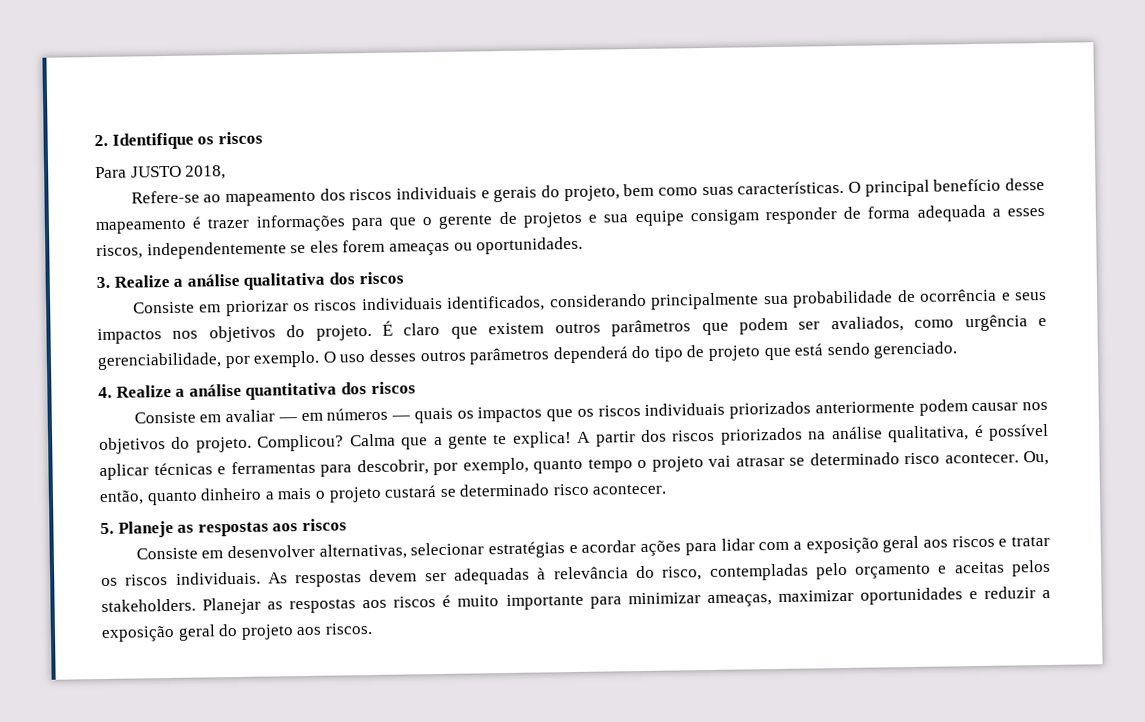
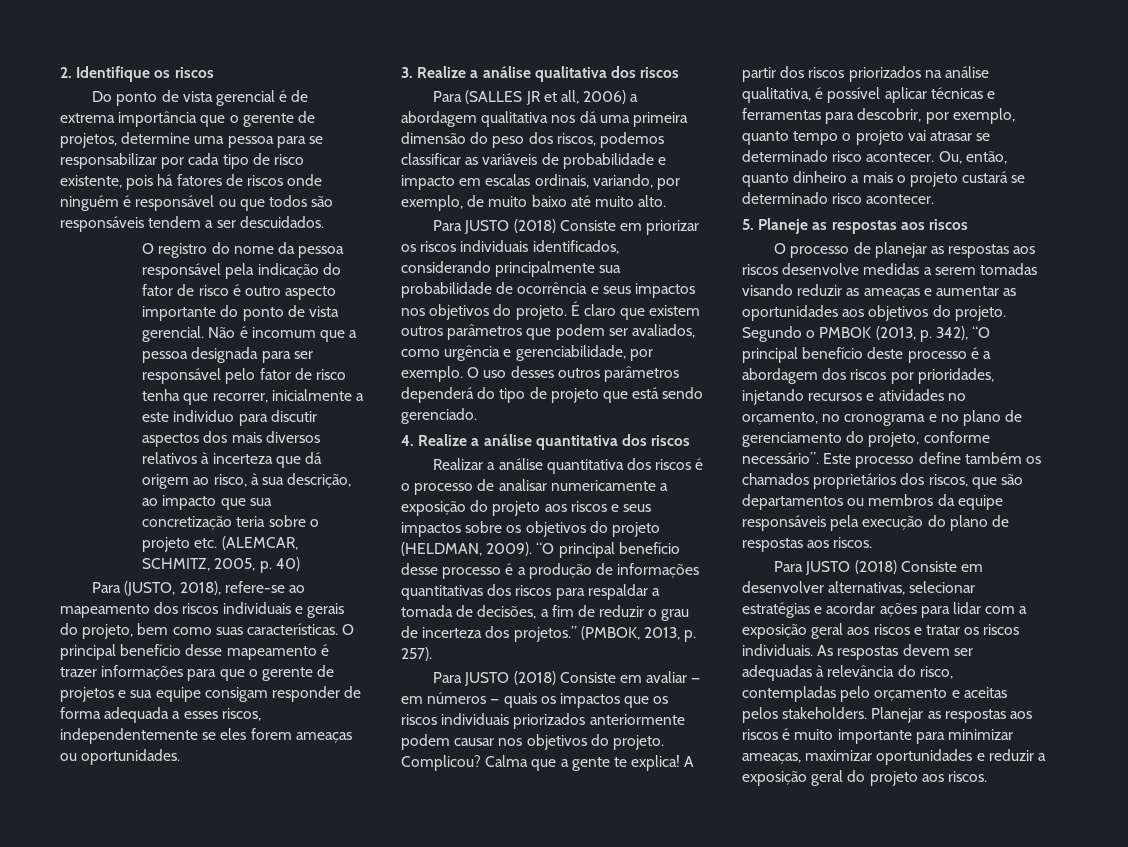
[95,165,227,180] [130,190,200,204] Para JUSTO 2018, // Refere-se -> [92,90,309,106] [60,111,315,127] [60,132,323,148] [60,153,304,169] [60,174,323,190] [60,195,334,211] [60,216,324,232] [142,242,345,258] [142,263,341,279] [142,284,337,300] [142,305,339,321] [142,326,358,342] [142,347,313,363] [142,368,346,384] [142,389,364,405] [142,410,317,426] [142,431,320,447] [142,452,322,468] [142,473,352,489] [142,495,272,510] [142,515,319,530] [142,536,298,552] [142,557,300,573] [92,581,285,596] Do ponto de vista gerencial é de extrema importância que o gerente de projetos, determine uma pessoa para se responsabilizar por cada tipo de risco existente, pois há fatores de riscos onde ninguém é responsável ou que todos são responsáveis tendem a ser descuidados. // O registro do nome da pessoa responsável pela indicação do fator de risco é outro aspecto importante do ponto de vista gerencial. Não é incomum que a pessoa designada para ser responsável pelo fator de risco tenha que recorrer, inicialmente a este individuo para discutir aspectos dos mais diversos relativos à incerteza que dá origem ao risco, à sua descrição, ao impacto que sua concretização teria sobre o projeto etc. (ALEMCAR, SCHMITZ, 2005, p. 40) // Para (JUSTO, 2018), refere-se
(404, 278) none -> [433,90,639,105] [401,111,688,127] [401,132,664,148] [401,153,666,169] [401,174,680,190] [401,195,667,211] [433,219,556,234] Para (SALLES JR et all, 2006) a abordagem qualitativa nos dá uma primeira dimensão do peso dos riscos, podemos classificar as variáveis de probabilidade e impacto em escalas ordinais, variando, por exemplo, de muito baixo até muito alto. // Para JUSTO (2018)
(416, 388) none -> [433,458,704,474] [401,479,668,495] [401,500,652,516] [401,521,660,537] [401,542,680,558] [401,563,700,579] [401,584,660,600] [401,605,690,621] [401,626,697,642] [401,647,432,661] [433,671,556,686] Realizar a análise quantitativa dos riscos é o processo de analisar numericamente a exposição do projeto aos riscos e seus impactos sobre os objetivos do projeto (HELDMAN, 2009). “O principal benefício desse processo é a produção de informações quantitativas dos riscos para respaldar a tomada de decisões, a fim de reduzir o grau de incerteza dos projetos.” (PMBOK, 2013, p. 257). // Para JUSTO (2018)
(347, 525) none -> [774,242,1036,258] [742,263,1037,275] [742,284,1017,299] [742,305,1006,321] [742,326,991,342] [742,347,991,363] [742,368,994,384] [742,389,966,405] [742,410,1023,426] [742,431,990,447] [742,452,1041,468] [742,473,1023,489] [742,494,1003,510] [742,515,1009,531] [742,537,873,552] [774,560,897,575] O processo de planejar as respostas aos riscos desenvolve medidas a serem tomadas visando reduzir as ameaças e aumentar as oportunidades aos objetivos do projeto. Segundo o PMBOK (2013, p. 342), “O principal benefício deste processo é a abordagem dos riscos por prioridades, injetando recursos e atividades no orçamento, no cronograma e no plano de gerenciamento do projeto, conforme necessário”. Este processo define também os chamados proprietários dos riscos, que são departamentos ou membros da equipe responsáveis pela execução do plano de respostas aos riscos. // Para JUSTO (2018)

